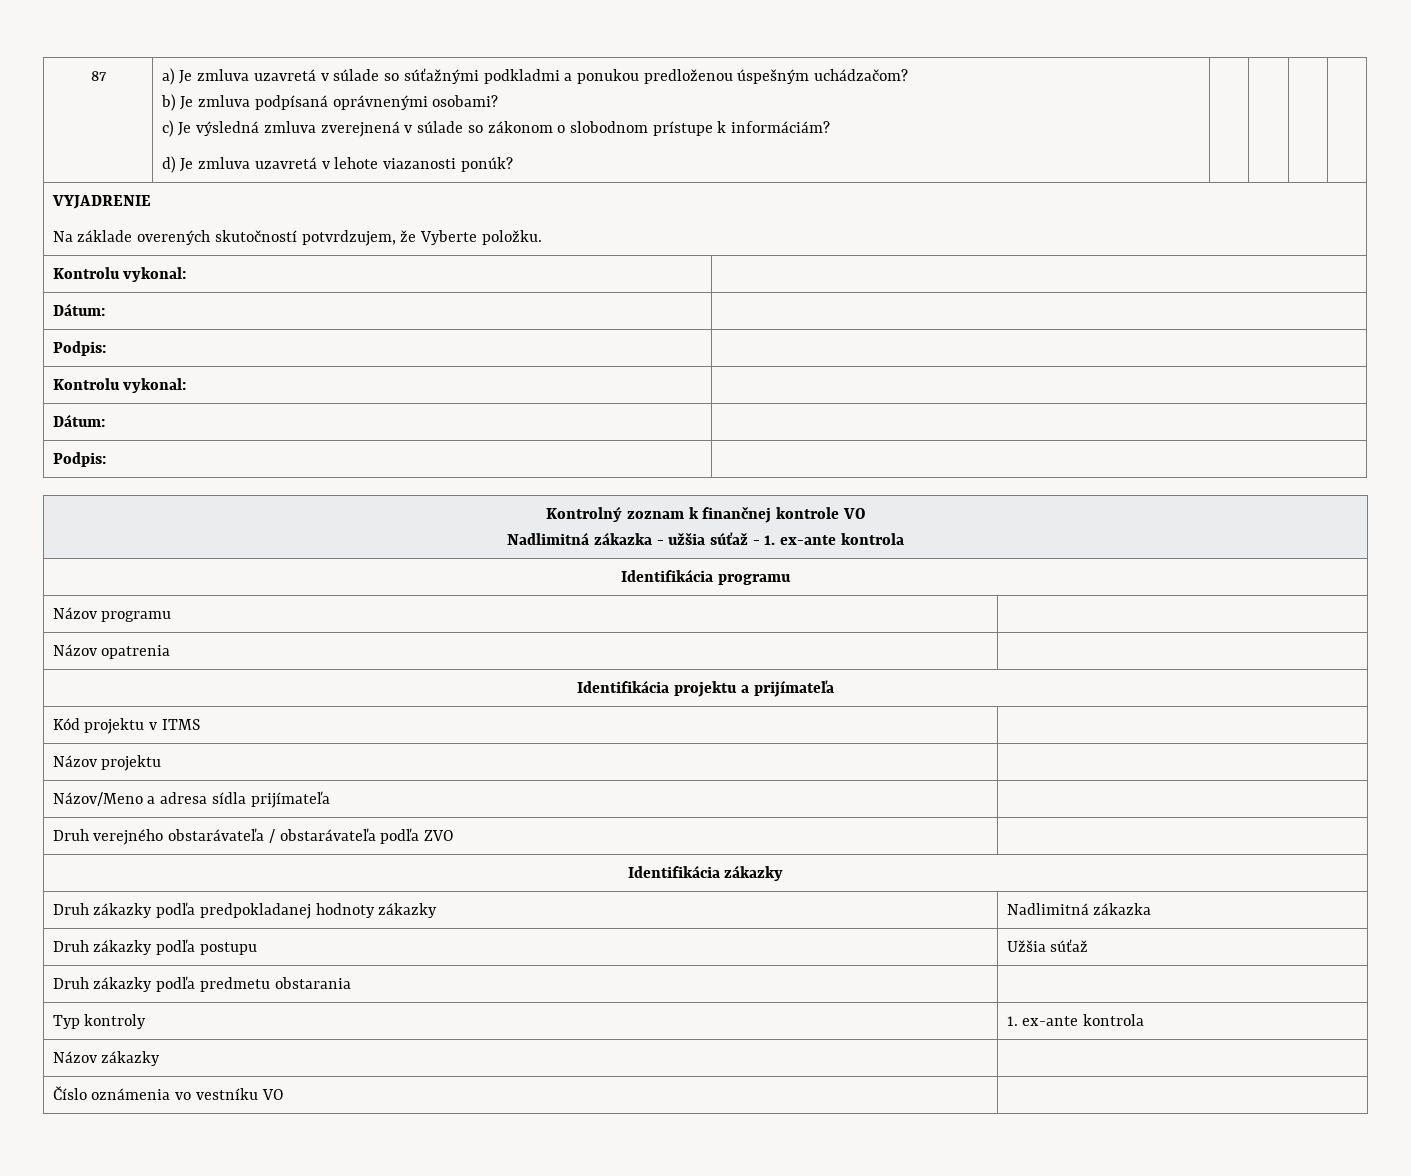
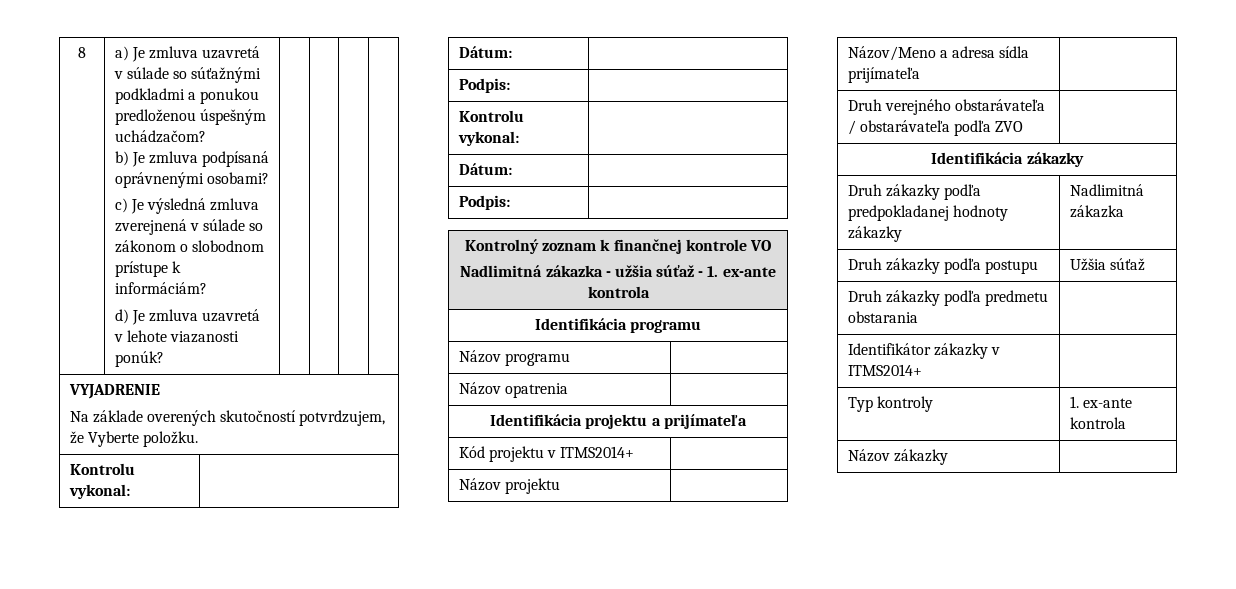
[90,71,107,81] 87 -> [78,47,86,58] 8
[161,719,200,730] ITMS -> [560,446,635,458] ITMS2014+
(351, 983) none -> [847,343,1000,359] [847,364,922,376] // Identifikátor zákazky v ITMS2014+ |
[52,1086,284,1100] // Číslo oznámenia vo vestníku VO | -> (948, 457) none

